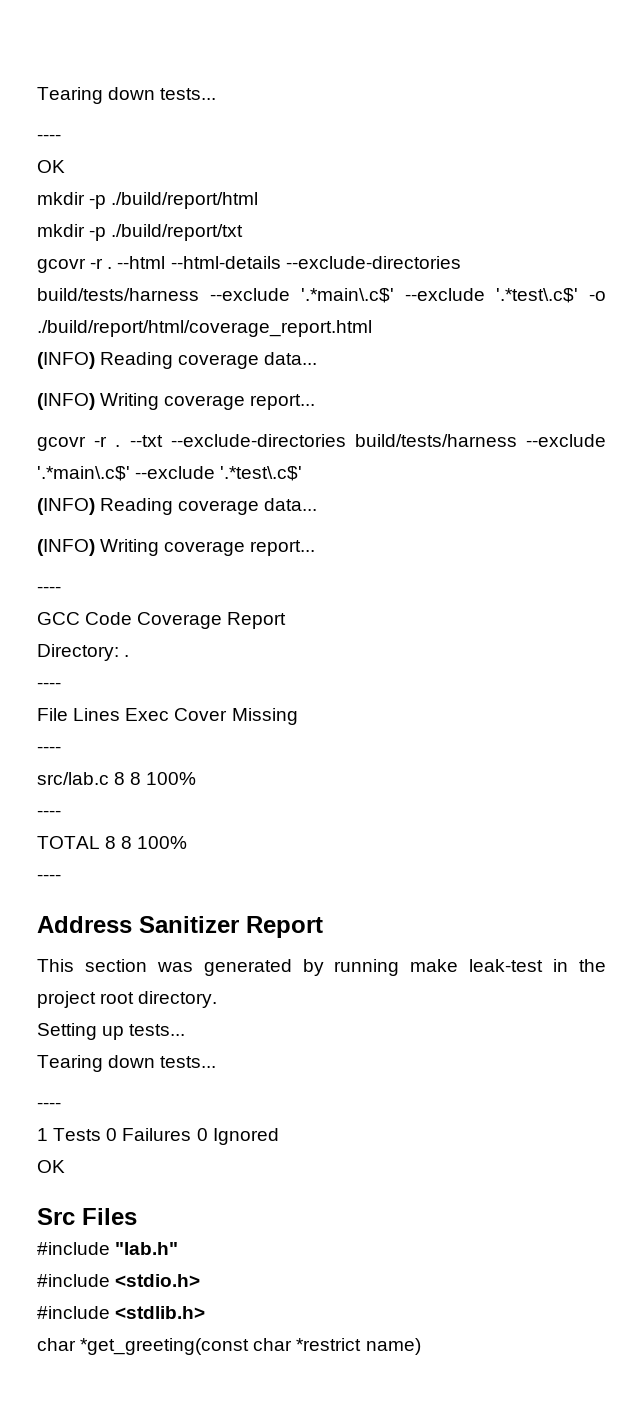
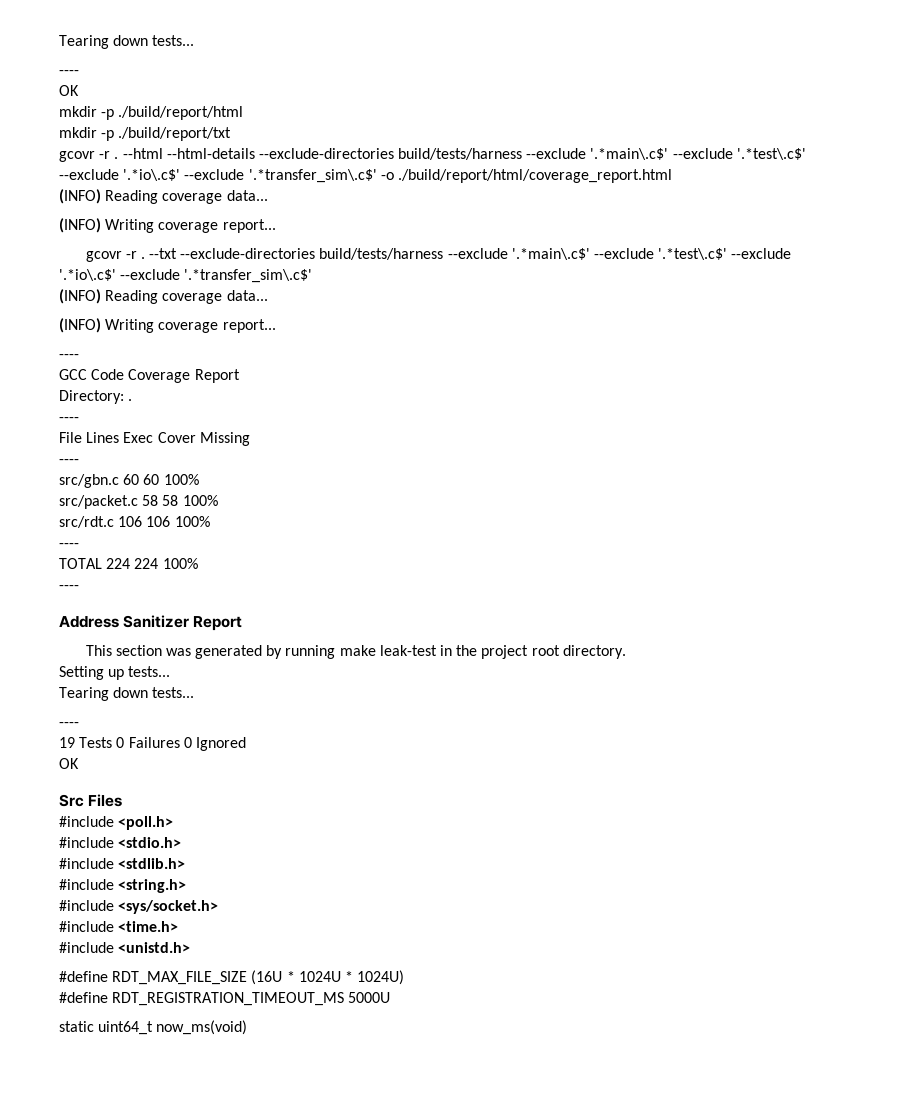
(578, 295) none -> [59,169,377,183] --exclude '.*io\.c$' --exclude '.*transfer_sim\.c$'
(303, 473) none -> [731,248,792,259] [59,269,313,283] --exclude '.*io\.c$' --exclude '.*transfer_sim\.c$'
[37,772,142,785] src/lab.c 8 8 -> [59,474,199,488] [59,495,218,509] [59,516,171,528] src/gbn.c 60 60 100% // src/packet.c 58 58 100% // src/rdt.c 106 106
[105,836,133,849] 8 8 -> [106,558,159,569] 224 224
[37,1128,48,1141] 1 -> [59,737,75,748] 19
[115,1242,179,1255] "lab.h" -> [118,816,174,830] <poll.h>
[37,1338,421,1355] char *get_greeting(const char *restrict name) -> [59,879,187,893] [59,900,219,914] [59,921,179,932] [59,942,191,953] [59,970,405,985] [59,992,391,1006] [59,1020,248,1035] #include <string.h> // #include <sys/socket.h> // #include <time.h> // #include <unistd.h> // #define RDT_MAX_FILE_SIZE (16U * 1024U * 1024U) // #define RDT_REGISTRATION_TIMEOUT_MS 5000U // static uint64_t now_ms(void)

